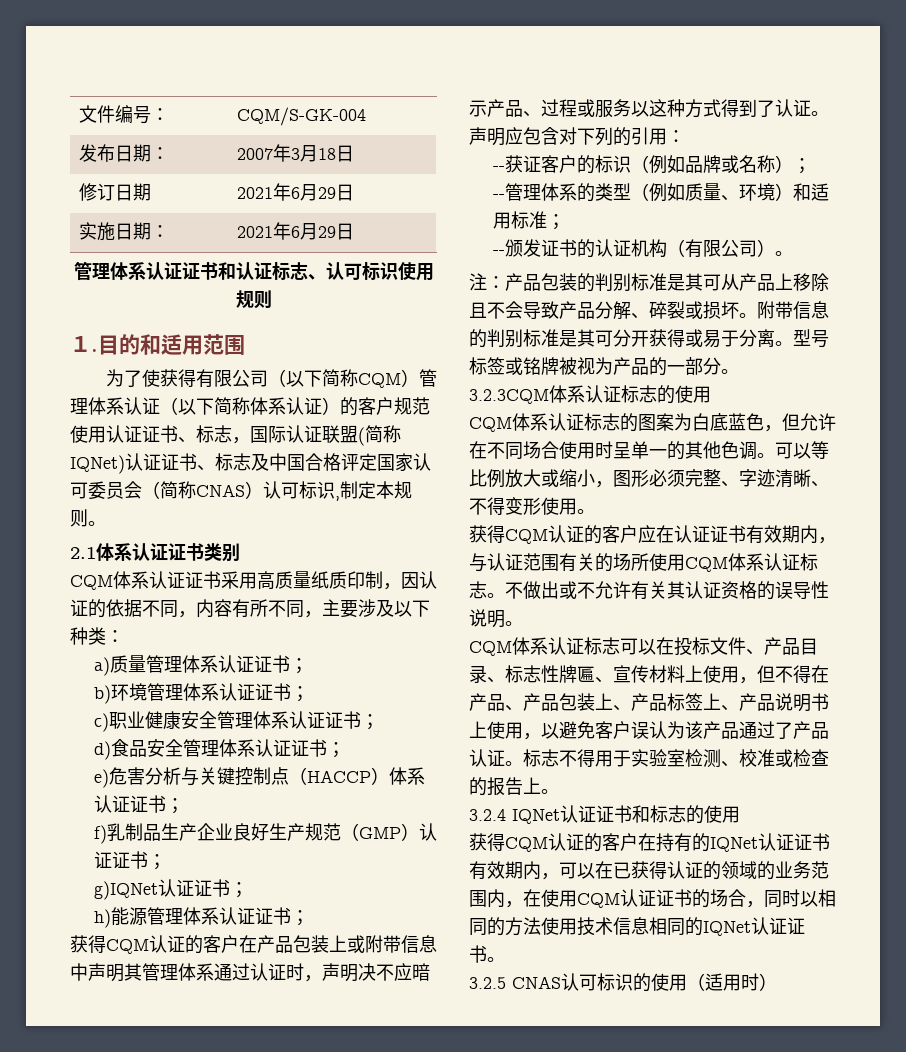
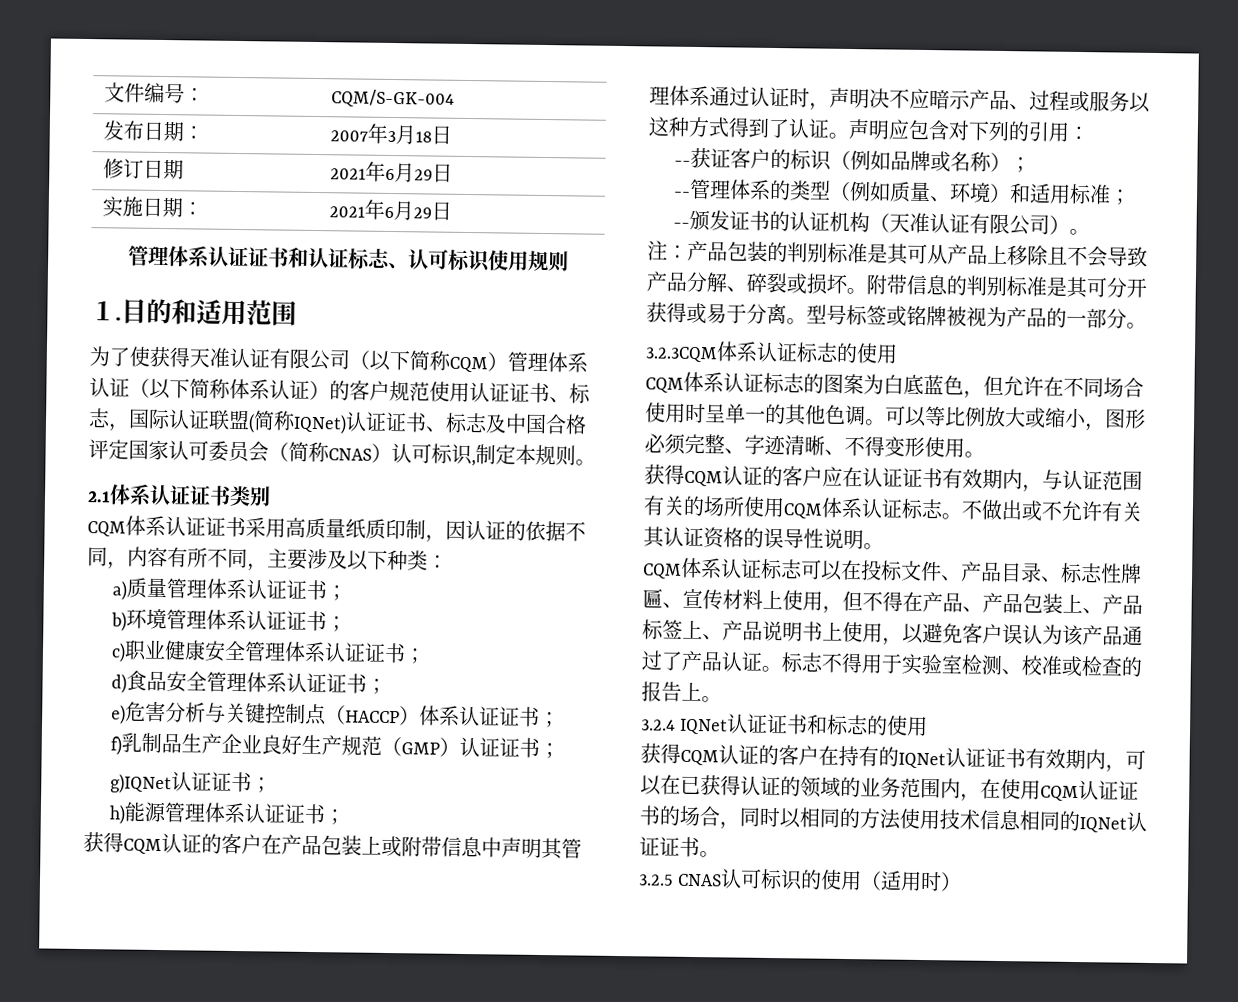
(196, 378) none -> [189,347,270,369] 天准认证
(685, 248) none -> [889,212,971,234] 天准认证

